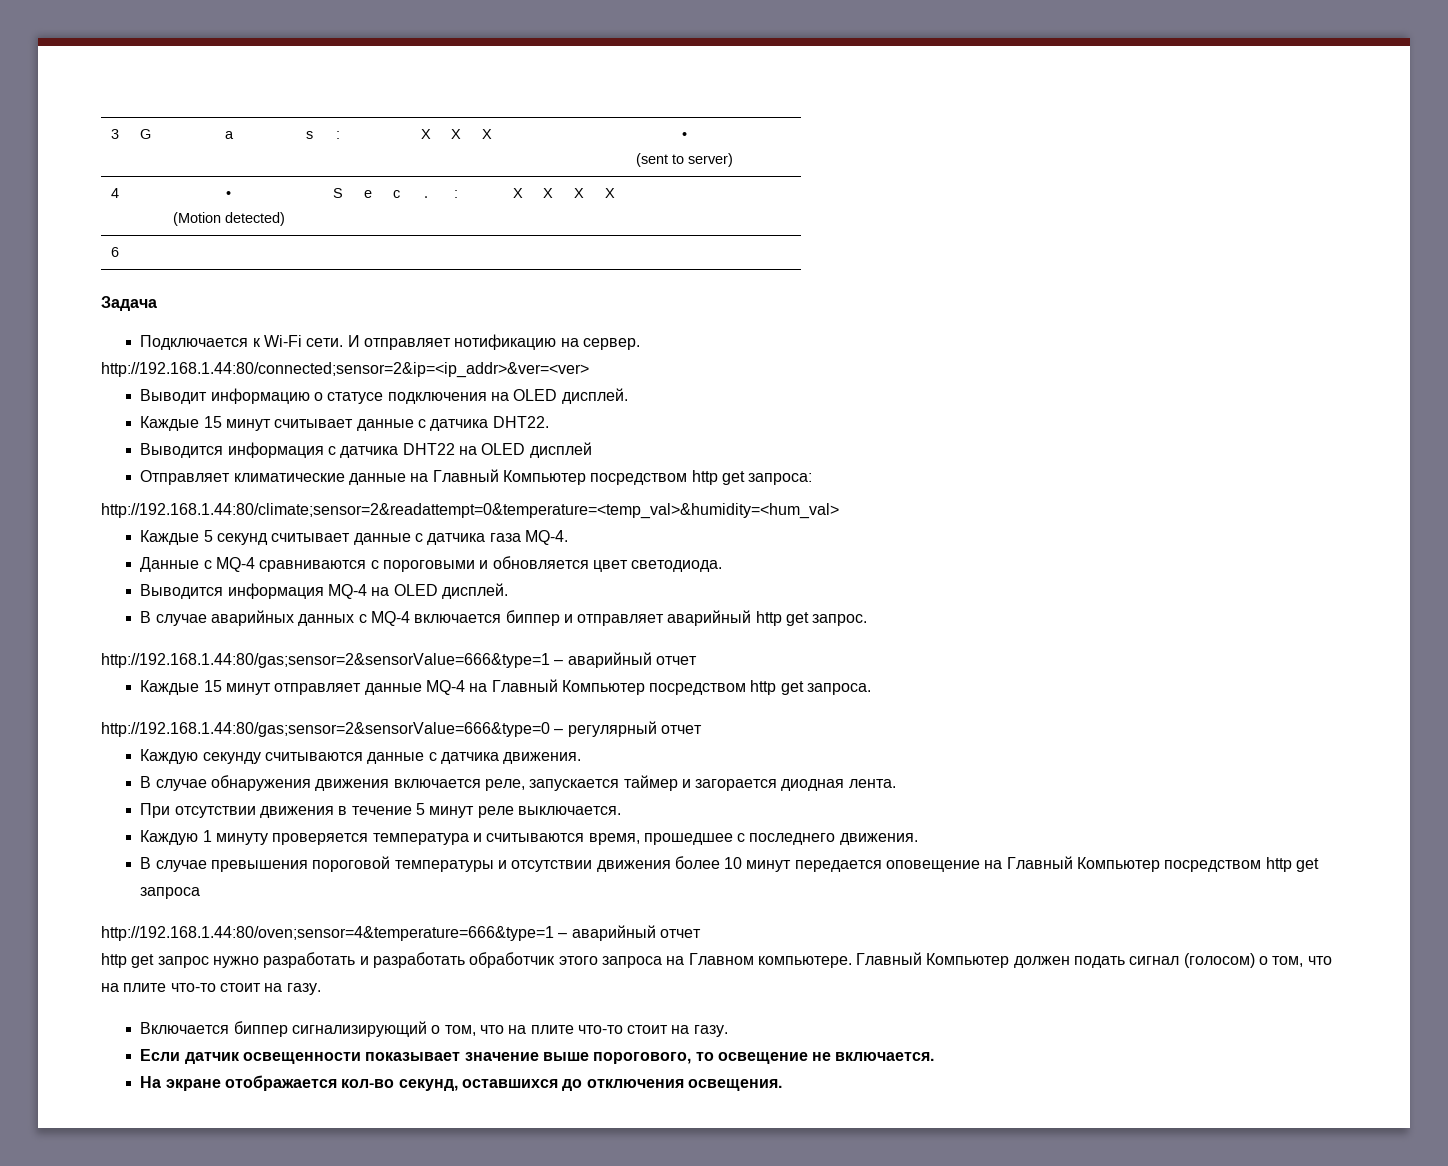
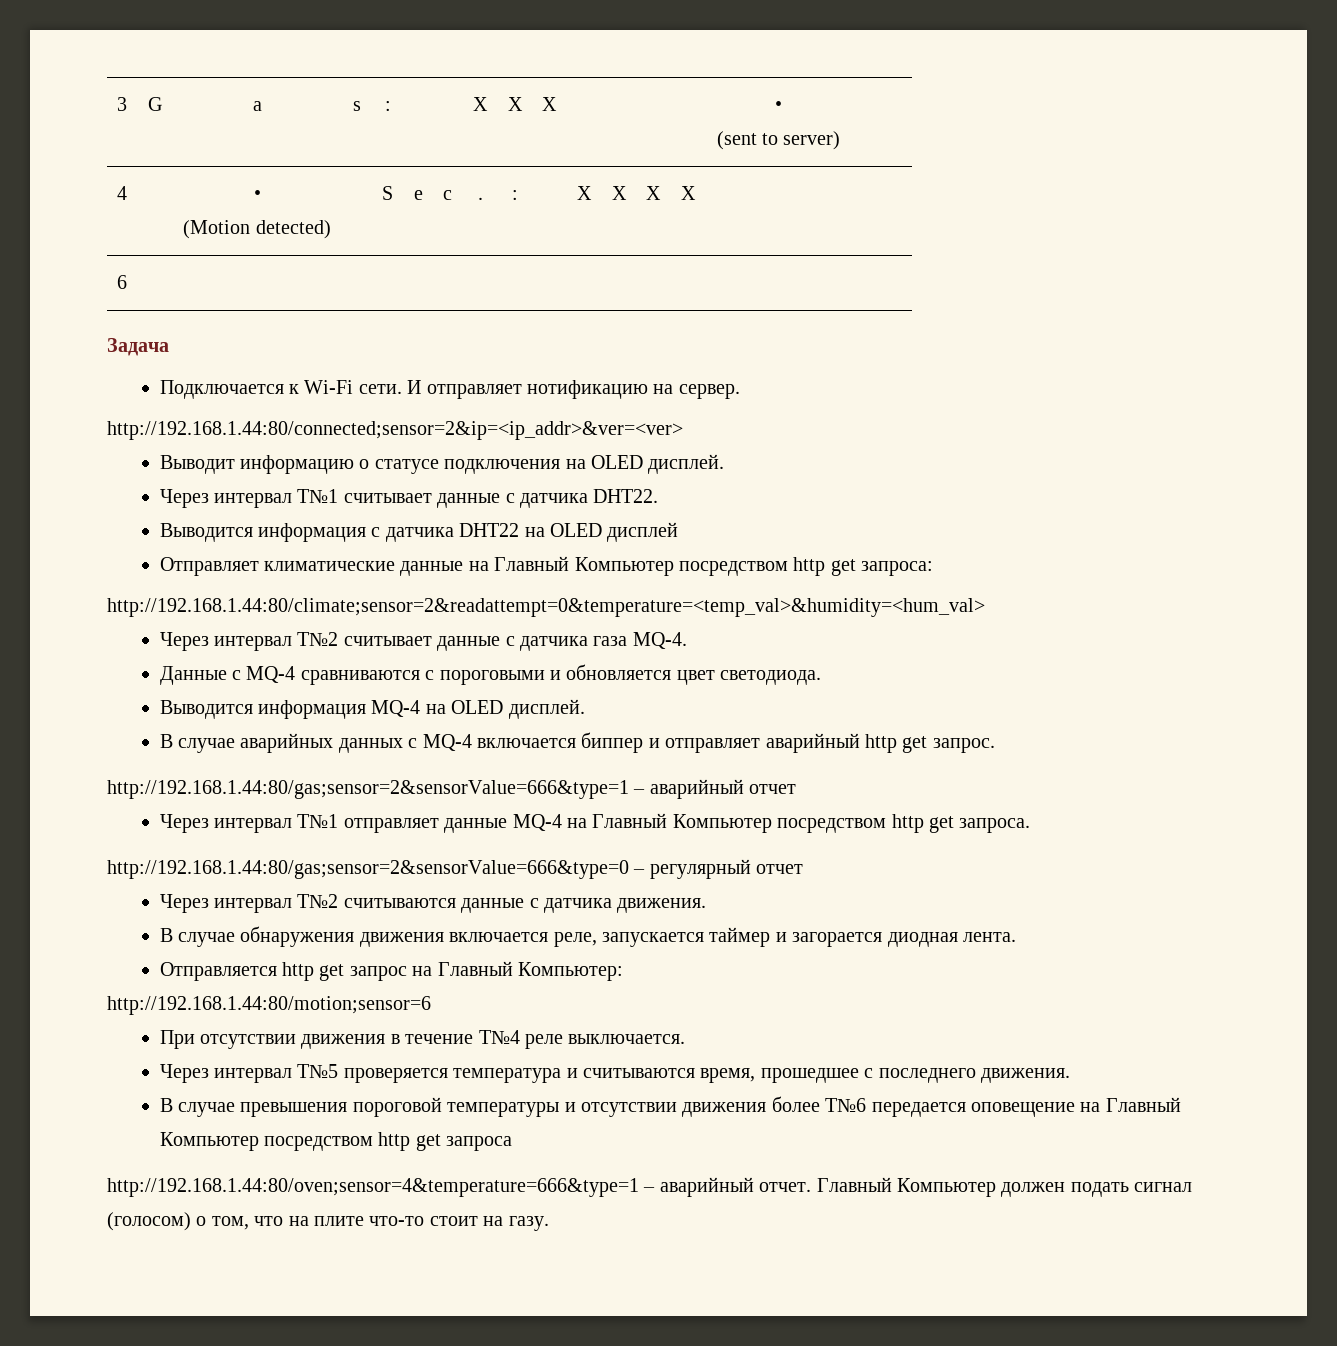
[140,416,271,431] Каждые 15 минут -> [159,489,339,508] Через интервал Т№1
[140,530,268,545] Каждые 5 секунд -> [159,632,339,651] Через интервал Т№2
[140,680,271,695] Каждые 15 минут -> [159,814,339,833] Через интервал Т№1
[140,749,261,764] Каждую секунду -> [159,894,339,913] Через интервал Т№2
(896, 783) none -> [159,961,623,981] [107,996,431,1015] // Отправляется http get запрос на Главный Компьютер: // http://192.168.1.44:80/motion;sensor=6
[415,803,475,818] 5 минут -> [478,1030,520,1044] Т№4
[140,830,268,845] Каждую 1 минуту -> [159,1064,339,1083] Через интервал Т№5
[724,857,792,872] 10 минут -> [825,1098,867,1112] Т№6
[659,929,701,938] [101,952,852,968] отчет // http get запрос нужно разработать и разработать обработчик этого запроса на Главном компьютере. -> [759,1182,812,1192] отчет.
[140,1021,728,1037] [140,1049,935,1064] [140,1075,782,1091] // Включается биппер сигнализирующий о том, что на плите что-то стоит на газу. // Если датчик освещенности показывает значение выше порогового, то освещение не включается. // На экране отображается кол-во секунд, оставшихся до отключения освещения. -> (549, 1223) none

